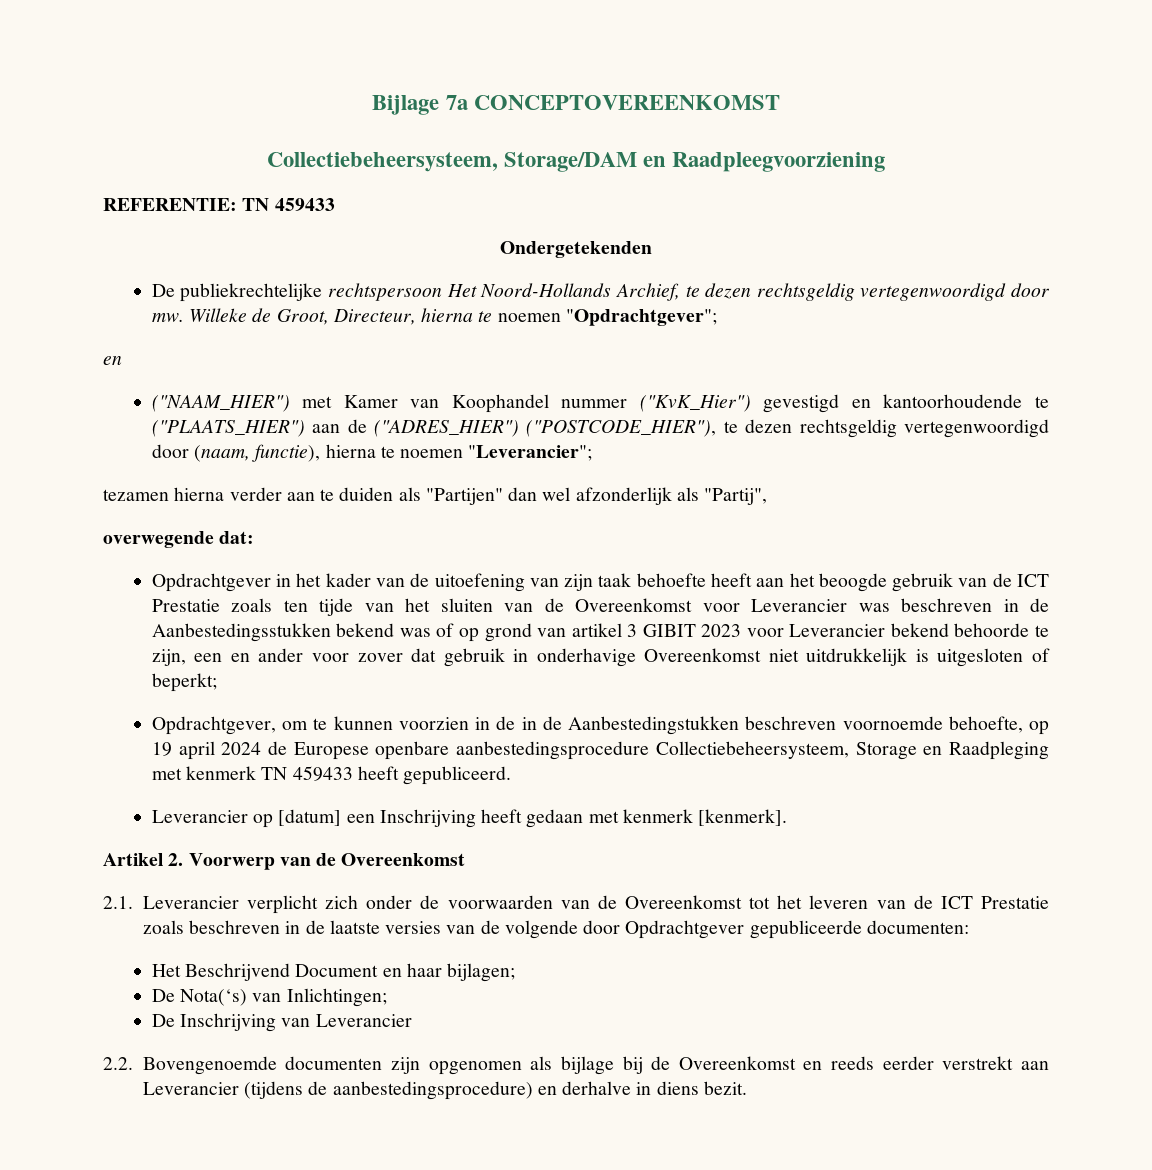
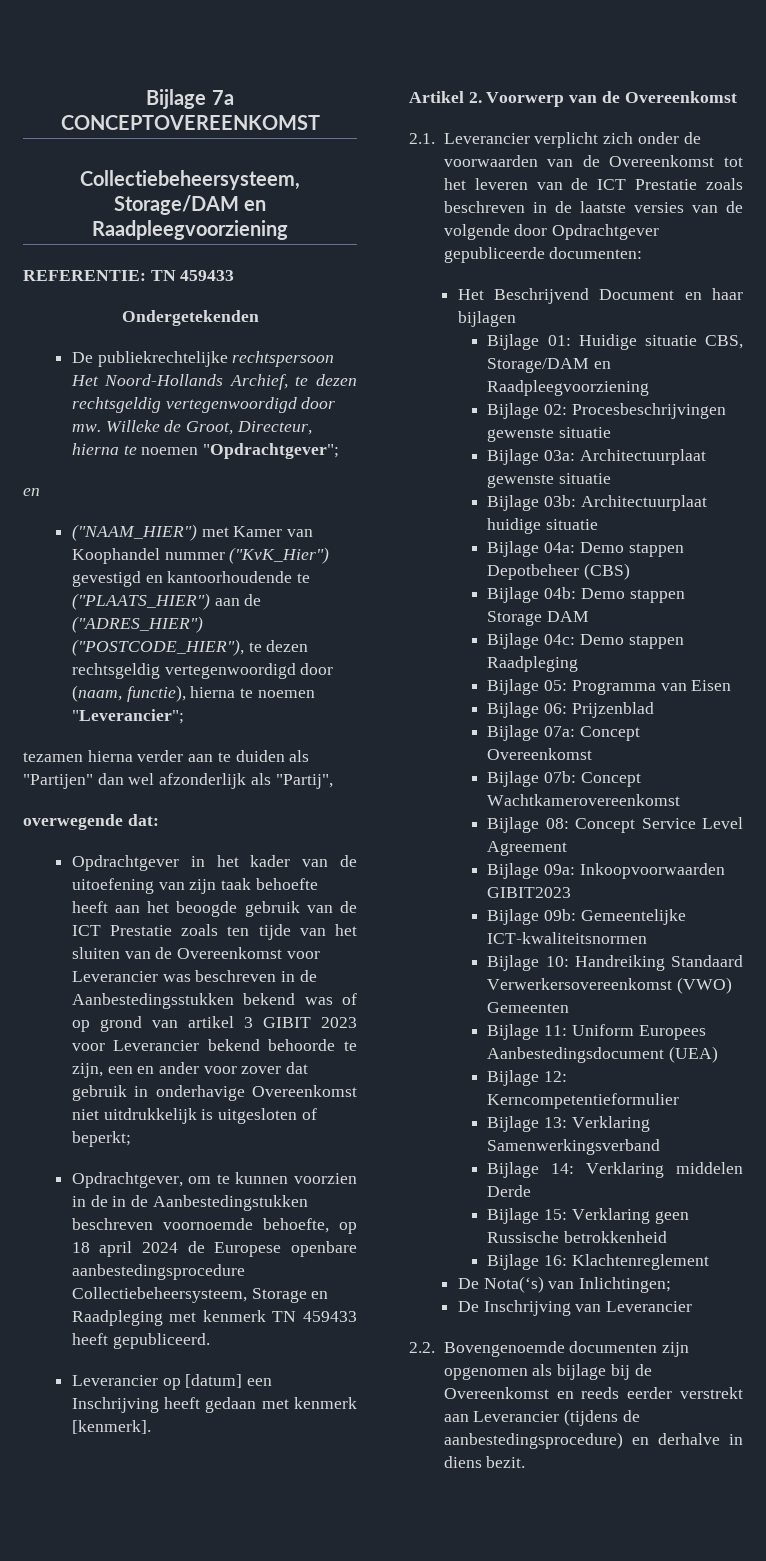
[151,742,172,756] 19 -> [71,1242,90,1253] 18
[447,963,516,982] bijlagen; -> [457,311,516,327] [487,334,743,350] [487,358,612,373] [487,380,650,396] [487,403,726,419] [487,427,612,442] [487,449,706,465] [487,473,612,488] [487,495,707,511] [487,518,599,534] [487,541,684,557] [487,563,631,580] [487,587,685,603] [487,611,590,626] [487,633,684,649] [487,656,579,672] [487,679,732,695] [487,702,654,718] [487,725,640,741] [487,748,593,760] [487,771,641,787] [487,794,681,806] [487,817,743,833] [487,841,568,856] [487,863,725,879] [487,887,572,898] [487,909,686,925] [487,932,648,944] [487,955,743,971] [487,977,733,994] [487,1002,570,1013] [487,1024,706,1040] [487,1046,719,1063] [487,1070,568,1086] [487,1093,680,1109] [487,1116,650,1132] [487,1139,661,1155] [487,1162,743,1178] [487,1185,532,1197] [487,1208,689,1224] [487,1231,668,1243] [487,1254,709,1270] bijlagen // Bijlage 01: Huidige situatie CBS, Storage/DAM en Raadpleegvoorziening // Bijlage 02: Procesbeschrijvingen gewenste situatie // Bijlage 03a: Architectuurplaat gewenste situatie // Bijlage 03b: Architectuurplaat huidige situatie // Bijlage 04a: Demo stappen Depotbeheer (CBS) // Bijlage 04b: Demo stappen Storage DAM // Bijlage 04c: Demo stappen Raadpleging // Bijlage 05: Programma van Eisen // Bijlage 06: Prijzenblad // Bijlage 07a: Concept Overeenkomst // Bijlage 07b: Concept Wachtkamerovereenkomst // Bijlage 08: Concept Service Level Agreement // Bijlage 09a: Inkoopvoorwaarden GIBIT2023 // Bijlage 09b: Gemeentelijke ICT-kwaliteitsnormen // Bijlage 10: Handreiking Standaard Verwerkersovereenkomst (VWO) Gemeenten // Bijlage 11: Uniform Europees Aanbestedingsdocument (UEA) // Bijlage 12: Kerncompetentieformulier // Bijlage 13: Verklaring Samenwerkingsverband // Bijlage 14: Verklaring middelen Derde // Bijlage 15: Verklaring geen Russische betrokkenheid // Bijlage 16: Klachtenreglement

